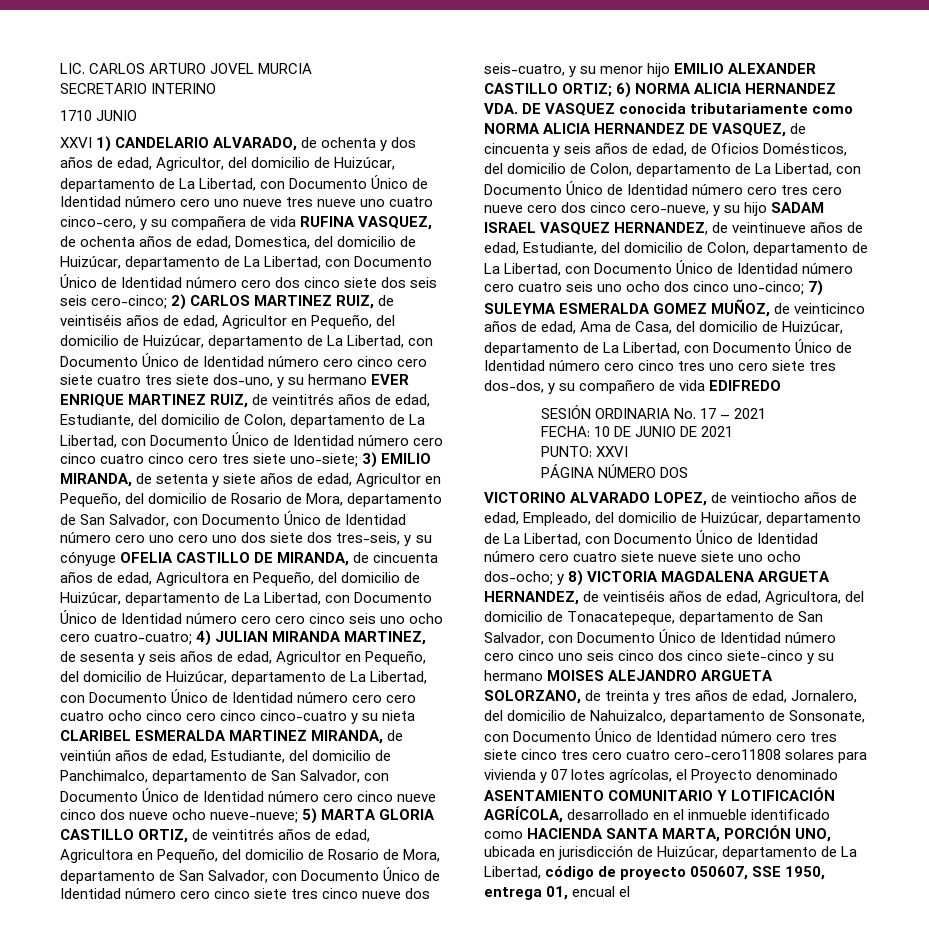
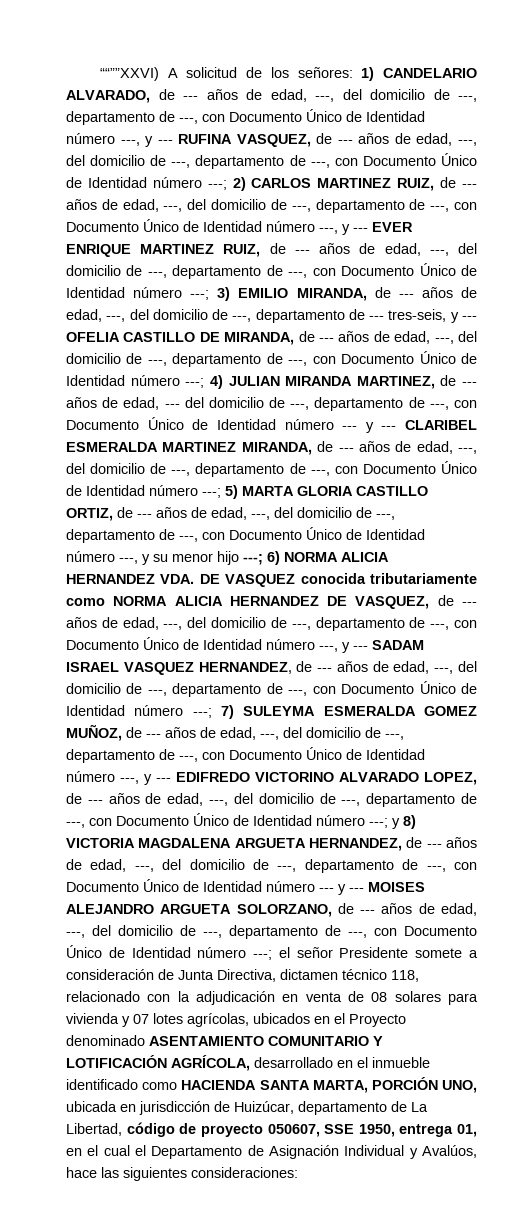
[60,63,313,74] [60,83,217,94] [60,110,138,121] [60,137,92,148] LIC. CARLOS ARTURO JOVEL MURCIA // SECRETARIO INTERINO // 1710 JUNIO // XXVI -> [99,67,353,81] ““””XXVI) A solicitud de los señores:
[321,137,417,151] [60,156,396,171] [60,175,429,192] [60,196,434,207] [60,215,297,230] ochenta y dos años de edad, Agricultor, del domicilio de Huizúcar, departamento de La Libertad, con Documento Único de Identidad número cero uno nueve tres nueve uno cuatro cinco-cero, y su compañera de vida -> [183,89,477,102] [66,109,425,125] [66,133,173,147] --- años de edad, ---, del domicilio de ---, departamento de ---, con Documento Único de Identidad número ---, y ---
[80,235,417,249] [60,256,433,270] [60,274,438,288] [60,295,168,309] ochenta años de edad, Domestica, del domicilio de Huizúcar, departamento de La Libertad, con Documento Único de Identidad número cero dos cinco siete dos seis seis cero-cinco; -> [337,133,478,146] [66,153,477,169] [66,177,227,190] --- años de edad, ---, del domicilio de ---, departamento de ---, con Documento Único de Identidad número ---;
[60,314,396,329] [60,335,434,349] [60,353,428,367] [60,374,368,388] veintiséis años de edad, Agricultor en Pequeño, del domicilio de Huizúcar, departamento de La Libertad, con Documento Único de Identidad número cero cinco cero siete cuatro tres siete dos-uno, y su hermano -> [462,184,478,188] [66,199,477,213] [66,219,368,235] --- años de edad, ---, del domicilio de ---, departamento de ---, con Documento Único de Identidad número ---, y ---
[272,393,431,407] [60,414,426,428] [60,432,444,448] [60,452,432,468] [60,472,442,487] [60,492,443,507] [60,511,407,527] [60,532,432,546] [60,551,439,566] [60,571,421,586] [60,592,433,606] [60,610,444,624] [60,630,427,646] [60,650,427,665] [60,671,428,685] [60,689,417,703] [60,710,416,724] [60,730,404,744] [60,749,392,763] [60,770,390,784] [60,788,437,802] [60,808,436,824] [60,828,371,843] [60,848,441,863] [60,867,441,884] [60,888,431,899] [484,63,817,77] [484,83,613,97] veintitrés años de edad, Estudiante, del domicilio de Colon, departamento de La Libertad, con Documento Único de Identidad número cero cinco cuatro cinco cero tres siete uno-siete; 3) EMILIO MIRANDA, de setenta y siete años de edad, Agricultor en Pequeño, del domicilio de Rosario de Mora, departamento de San Salvador, con Documento Único de Identidad número cero uno cero uno dos siete dos tres-seis, y su cónyuge OFELIA CASTILLO DE MIRANDA, de cincuenta años de edad, Agricultora en Pequeño, del domicilio de Huizúcar, departamento de La Libertad, con Documento Único de Identidad número cero cero cinco seis uno ocho cero cuatro-cuatro; 4) JULIAN MIRANDA MARTINEZ, de sesenta y seis años de edad, Agricultor en Pequeño, del domicilio de Huizúcar, departamento de La Libertad, con Documento Único de Identidad número cero cero cuatro ocho cinco cero cinco cinco-cuatro y su nieta CLARIBEL ESMERALDA MARTINEZ MIRANDA, de veintiún años de edad, Estudiante, del domicilio de Panchimalco, departamento de San Salvador, con Documento Único de Identidad número cero cinco nueve cinco dos nueve ocho nueve-nueve; 5) MARTA GLORIA CASTILLO ORTIZ, de veintitrés años de edad, Agricultora en Pequeño, del domicilio de Rosario de Mora, departamento de San Salvador, con Documento Único de Identidad número cero cinco siete tres cinco nueve dos seis-cuatro, y su menor hijo EMILIO ALEXANDER CASTILLO ORTIZ; -> [294,243,478,256] [66,263,478,279] [66,287,477,301] [66,309,477,323] [66,331,477,345] [66,351,478,367] [66,375,477,389] [66,397,478,411] [66,417,477,433] [66,441,477,455] [66,461,477,477] [66,485,428,499] [66,507,395,521] [66,527,425,543] [66,551,263,565] --- años de edad, ---, del domicilio de ---, departamento de ---, con Documento Único de Identidad número ---; 3) EMILIO MIRANDA, de --- años de edad, ---, del domicilio de ---, departamento de --- tres-seis, y --- OFELIA CASTILLO DE MIRANDA, de --- años de edad, ---, del domicilio de ---, departamento de ---, con Documento Único de Identidad número ---; 4) JULIAN MIRANDA MARTINEZ, de --- años de edad, --- del domicilio de ---, departamento de ---, con Documento Único de Identidad número --- y --- CLARIBEL ESMERALDA MARTINEZ MIRANDA, de --- años de edad, ---, del domicilio de ---, departamento de ---, con Documento Único de Identidad número ---; 5) MARTA GLORIA CASTILLO ORTIZ, de --- años de edad, ---, del domicilio de ---, departamento de ---, con Documento Único de Identidad número ---, y su menor hijo ---;
[484,142,848,157] [484,163,862,177] [484,181,843,195] [484,202,768,216] cincuenta y seis años de edad, de Oficios Domésticos, del domicilio de Colon, departamento de La Libertad, con Documento Único de Identidad número cero tres cero nueve cero dos cinco cero-nueve, y su hijo -> [461,602,477,606] [66,617,477,631] [66,637,368,653] --- años de edad, ---, del domicilio de ---, departamento de ---, con Documento Único de Identidad número ---, y ---
[732,221,864,233] [484,242,869,256] [484,260,854,276] [484,281,805,295] veintinueve años de edad, Estudiante, del domicilio de Colon, departamento de La Libertad, con Documento Único de Identidad número cero cuatro seis uno ocho dos cinco uno-cinco; -> [317,661,477,674] [66,681,478,697] [66,705,212,718] --- años de edad, ---, del domicilio de ---, departamento de ---, con Documento Único de Identidad número ---;
[794,303,866,314] [484,320,844,334] [484,339,853,356] [484,360,837,371] [484,379,782,394] [540,405,766,419] [540,426,733,437] [540,446,628,457] [540,464,688,478] veinticinco años de edad, Ama de Casa, del domicilio de Huizúcar, departamento de La Libertad, con Documento Único de Identidad número cero cinco tres uno cero siete tres dos-dos, y su compañero de vida EDIFREDO // SESIÓN ORDINARIA No. 17 – 2021 // FECHA: 10 DE JUNIO DE 2021 // PUNTO: XXVI // PÁGINA NÚMERO DOS // -> [146,727,404,740] [66,747,425,763] [66,771,250,785] --- años de edad, ---, del domicilio de ---, departamento de ---, con Documento Único de Identidad número ---, y --- EDIFREDO
[731,491,858,503] [484,512,862,526] [484,530,819,546] [484,551,802,562] [484,571,553,585] veintiocho años de edad, Empleado, del domicilio de Huizúcar, departamento de La Libertad, con Documento Único de Identidad número cero cuatro siete nueve siete uno ocho dos-ocho; -> [87,793,477,807] [66,813,388,828] --- años de edad, ---, del domicilio de ---, departamento de ---, con Documento Único de Identidad número ---;
[603,590,865,605] [484,611,824,625] [484,629,837,645] [484,650,835,664] [484,670,543,681] veintiséis años de edad, Agricultora, del domicilio de Tonacatepeque, departamento de San Salvador, con Documento Único de Identidad número cero cinco uno seis cinco dos cinco siete-cinco y su hermano -> [426,837,477,848] [66,859,477,873] [66,879,364,895] --- años de edad, ---, del domicilio de ---, departamento de ---, con Documento Único de Identidad número --- y ---
[605,689,858,704] [484,710,866,724] [484,728,838,742] [484,749,782,760] treinta y tres años de edad, Jornalero, del domicilio de Nahuizalco, departamento de Sonsonate, con Documento Único de Identidad número cero tres siete cinco tres cero cuatro cero-cero11808 -> [360,903,477,916] [66,925,477,939] [66,945,478,960] [66,969,419,982] [66,991,388,1005] --- años de edad, ---, del domicilio de ---, departamento de ---, con Documento Único de Identidad número ---; el señor Presidente somete a consideración de Junta Directiva, dictamen técnico 118, relacionado con la adjudicación en venta de 08
(673, 776) none -> [253,1013,330,1024] ubicados en
[572,886,631,897] encual el -> [66,1145,477,1159] [66,1167,298,1181] en el cual el Departamento de Asignación Individual y Avalúos, hace las siguientes consideraciones:

